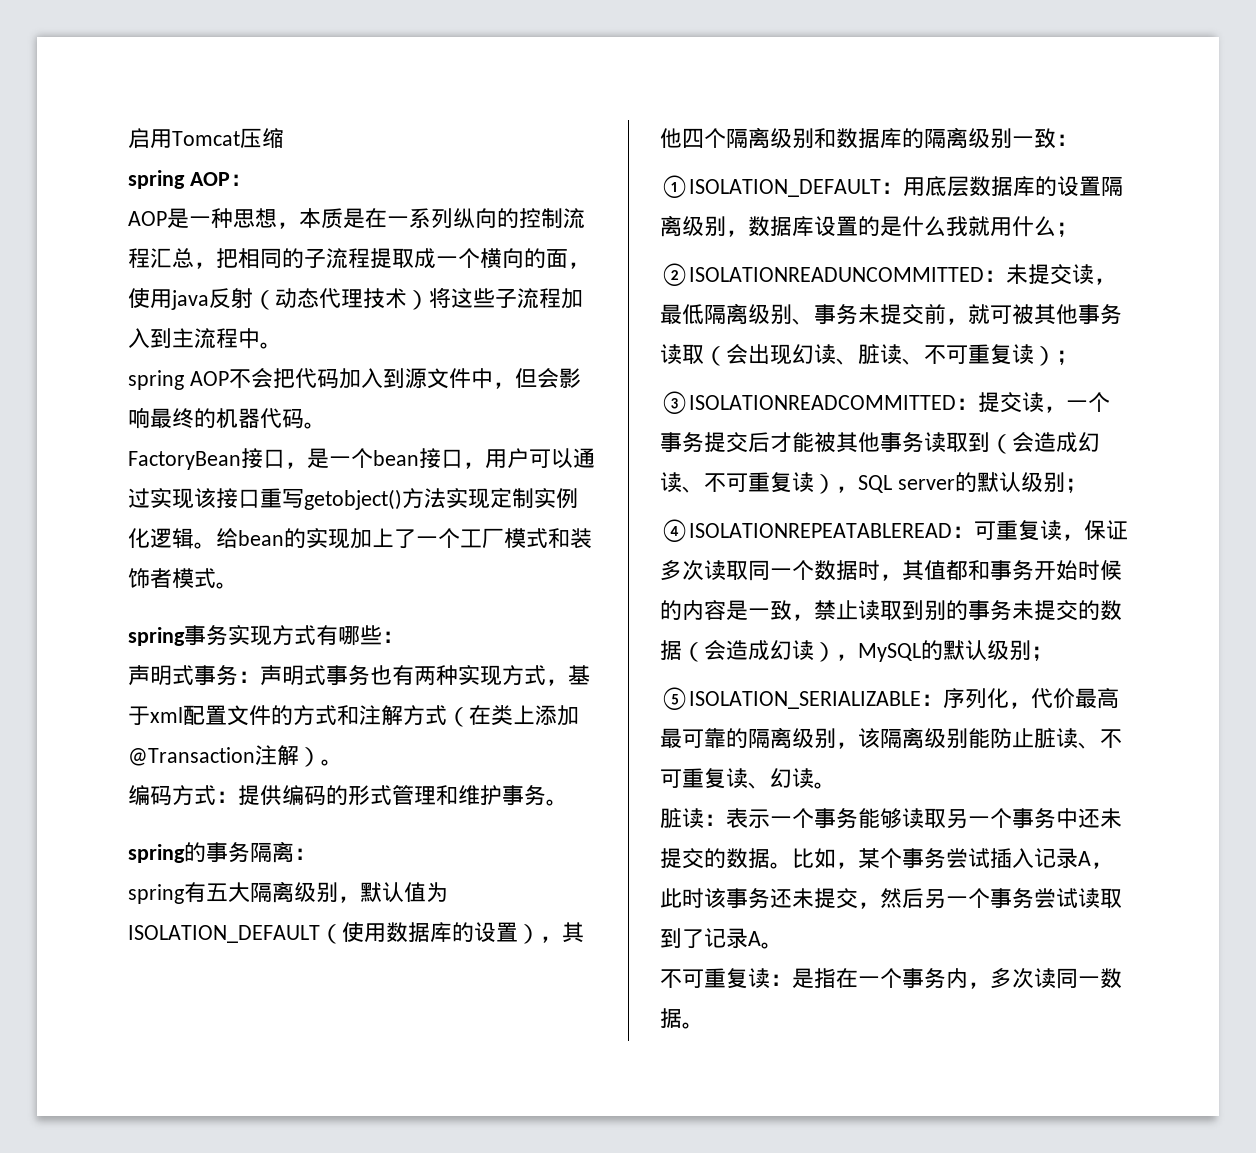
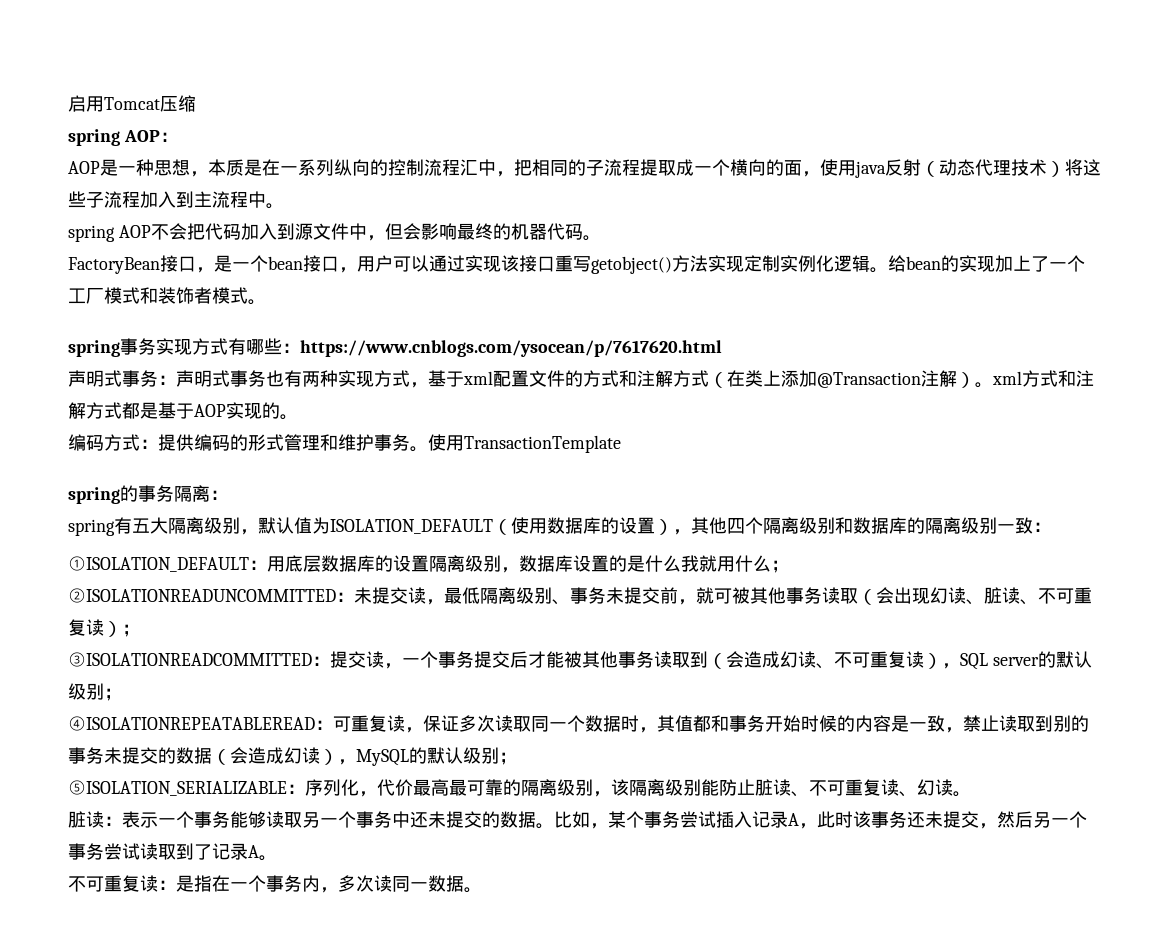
[172,248,194,268] 总 -> [478,159,496,176] 中
(404, 637) none -> [300,340,722,357] https://www.cnblogs.com/ysocean/p/7617620.html
(343, 762) none -> [992,370,1094,387] [68,402,298,420] xml方式和注解方式都是基于AOP实现的。
(568, 802) none -> [428,434,621,453] 使用TransactionTemplate

